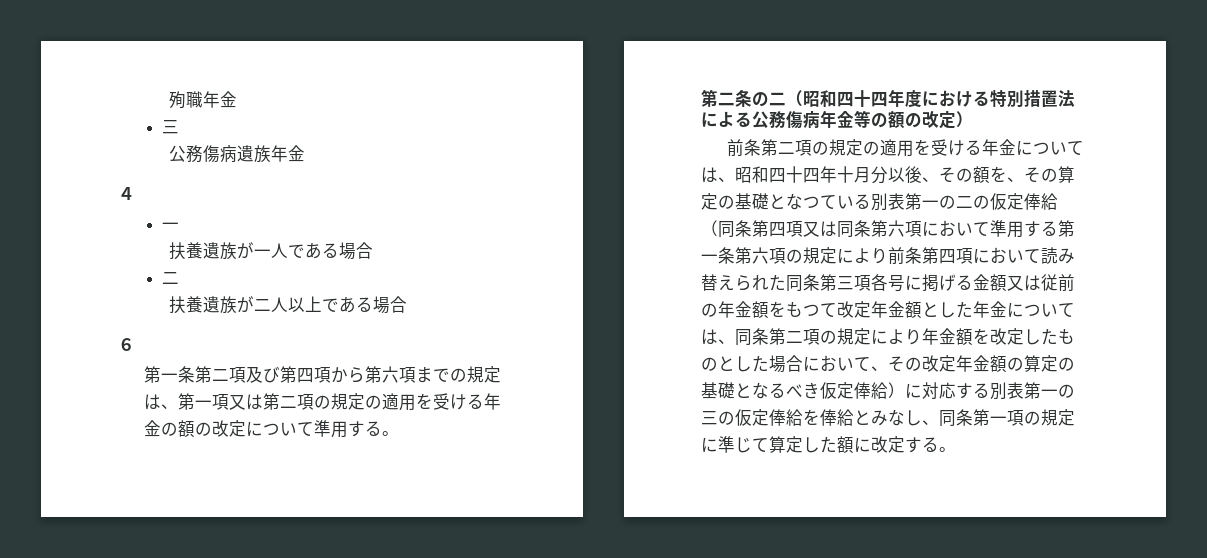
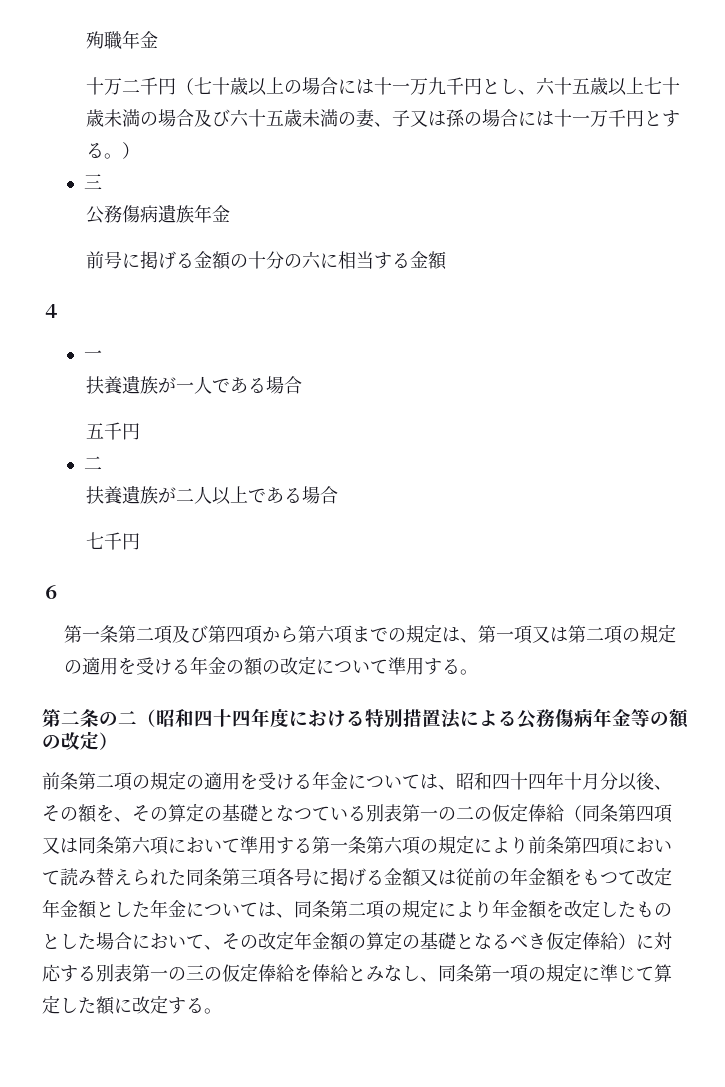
(238, 99) none -> [85,77,680,96] [85,109,680,128] [85,142,140,159] // 十万二千円（七十歳以上の場合には十一万九千円とし、六十五歳以上七十歳未満の場合及び六十五歳未満の妻、子又は孫の場合には十一万千円とする。）
(306, 153) none -> [85,251,447,270] // 前号に掲げる金額の十分の六に相当する金額
(374, 250) none -> [85,422,140,440] // 五千円
(408, 304) none -> [85,532,140,550] // 七千円

